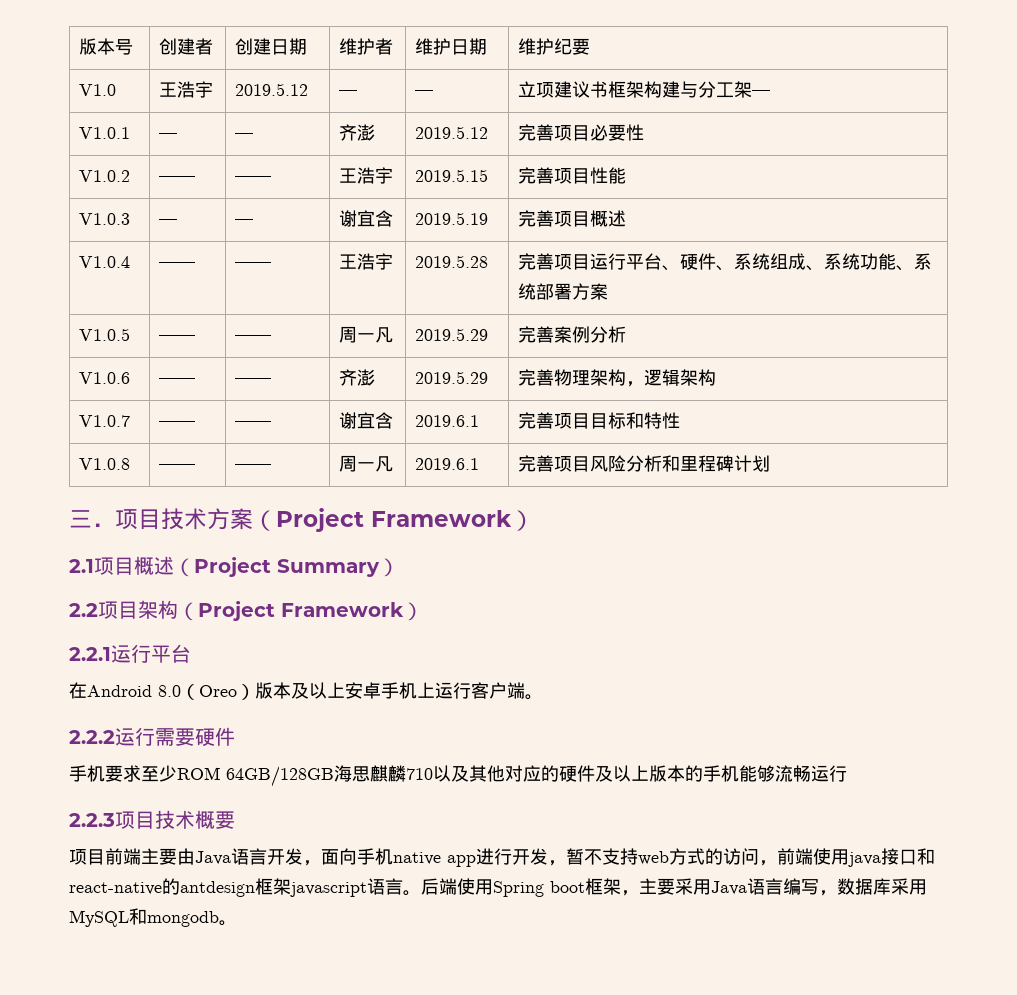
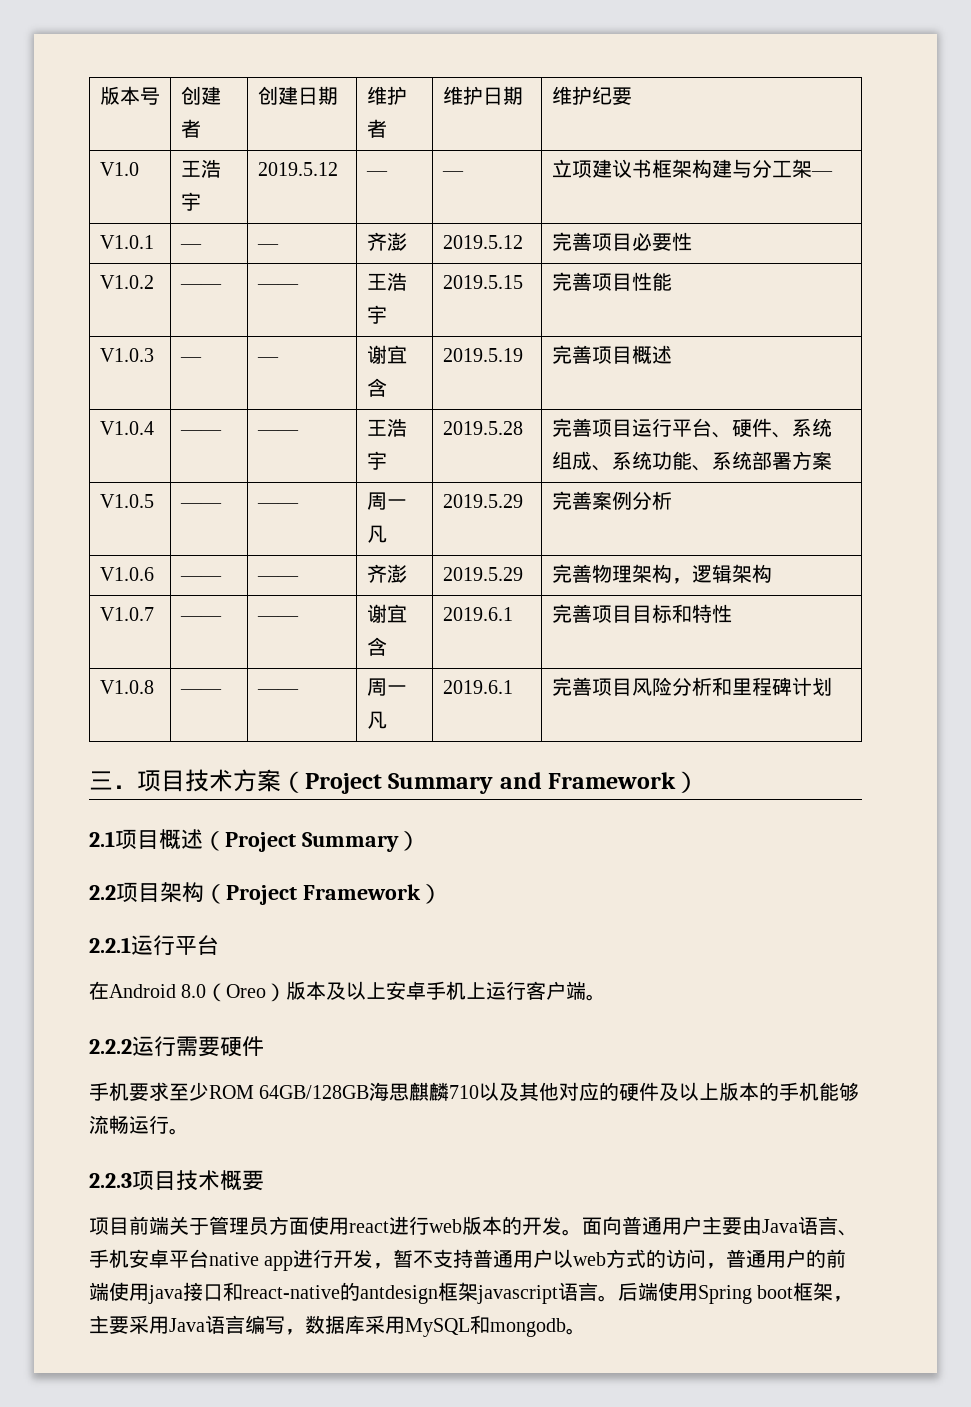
(364, 520) none -> [388,772,542,794] Summary and
(847, 773) none -> [169,1128,189,1135] 。
[141,848,393,866] 主要由Java语言开发，面向手机 -> [169,1216,858,1236] [89,1249,209,1268] 关于管理员方面使用react进行web版本的开发。面向普通用户主要由Java语言、手机安卓平台
(638, 856) none -> [473,1249,574,1268] 普通用户以
(777, 863) none -> [726,1249,827,1268] 普通用户的

